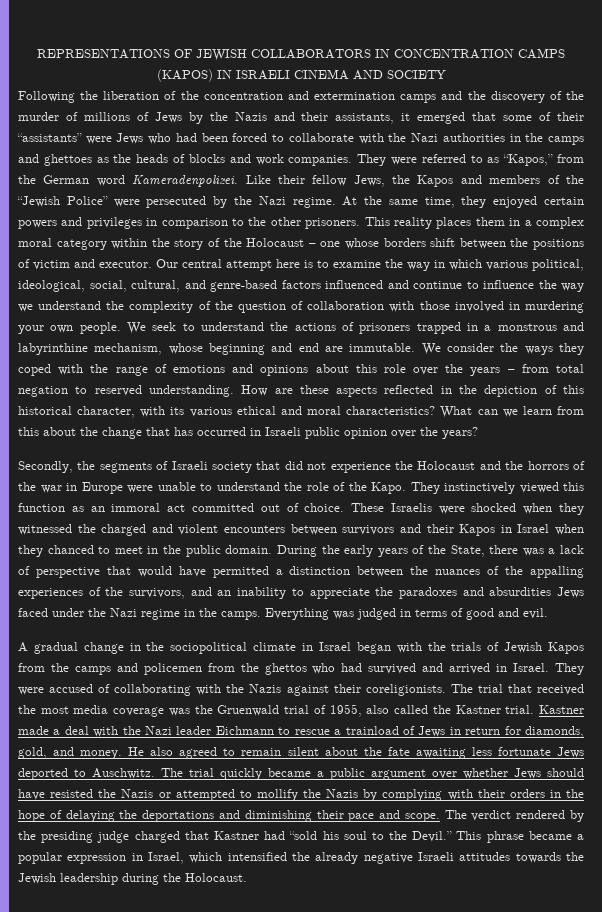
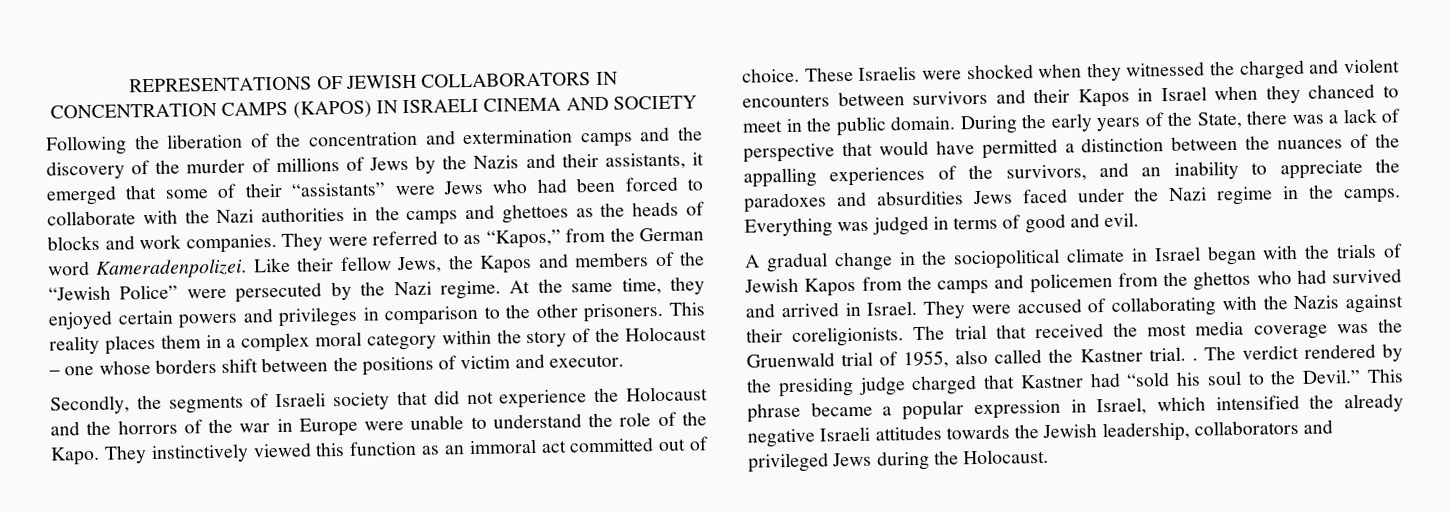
[156,259,584,271] [18,280,584,292] [18,301,584,313] [18,322,584,334] [18,343,584,355] [18,364,584,376] [18,385,584,397] [18,406,584,418] [18,427,478,439] Our central attempt here is to examine the way in which various political, ideological, social, cultural, and genre-based factors influenced and continue to influence the way we understand the complexity of the question of collaboration with those involved in murdering your own people. We seek to understand the actions of prisoners trapped in a monstrous and labyrinthine mechanism, whose beginning and end are immutable. We consider the ways they coped with the range of emotions and opinions about this role over the years – from total negation to reserved understanding. How are these aspects reflected in the depiction of this historical character, with its various ethical and moral characteristics? What can we learn from this about the change that has occurred in Israeli public opinion over the years? -> (624, 361) none
[539,705,585,714] [18,726,585,738] [18,747,584,759] [18,768,584,780] [18,789,584,801] [18,810,440,822] Kastner made a deal with the Nazi leader Eichmann to rescue a trainload of Jews in return for diamonds, gold, and money. He also agreed to remain silent about the fate awaiting less fortunate Jews deported to Auschwitz. The trial quickly became a public argument over whether Jews should have resisted the Nazis or attempted to mollify the Nazis by complying with their orders in the hope of delaying the deportations and diminishing their pace and scope. -> [1191,357,1198,361] .
[60,873,118,885] leadership -> [1101,419,1334,443] [748,452,873,473] leadership, collaborators and privileged Jews

